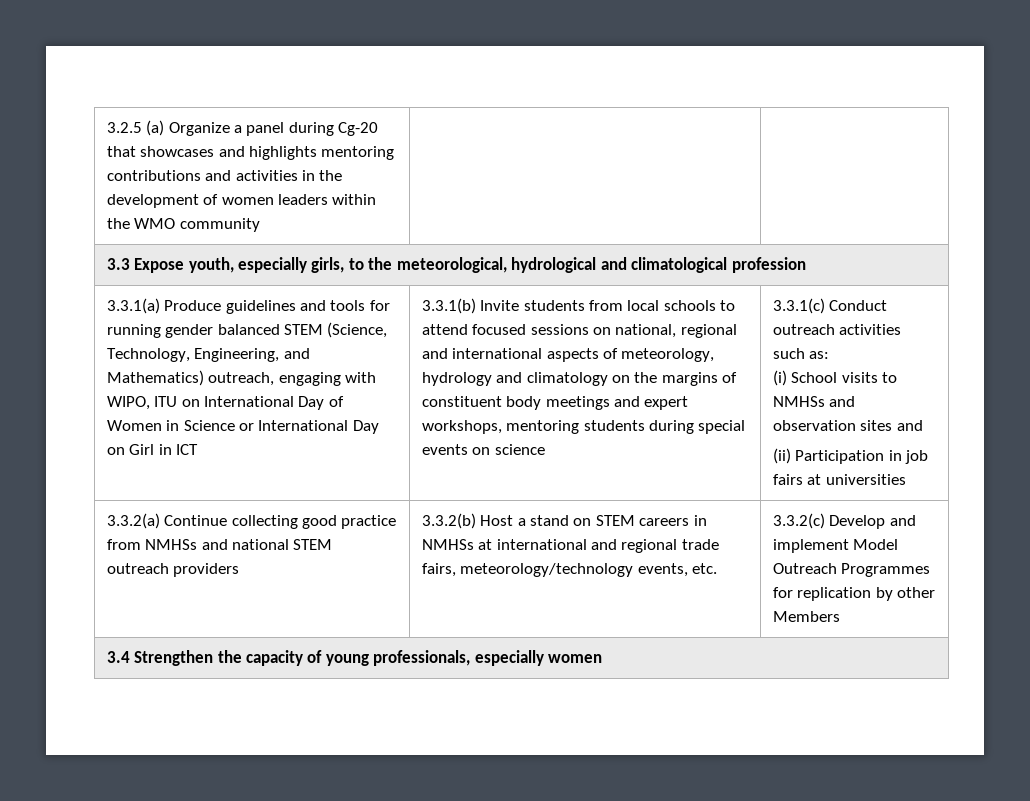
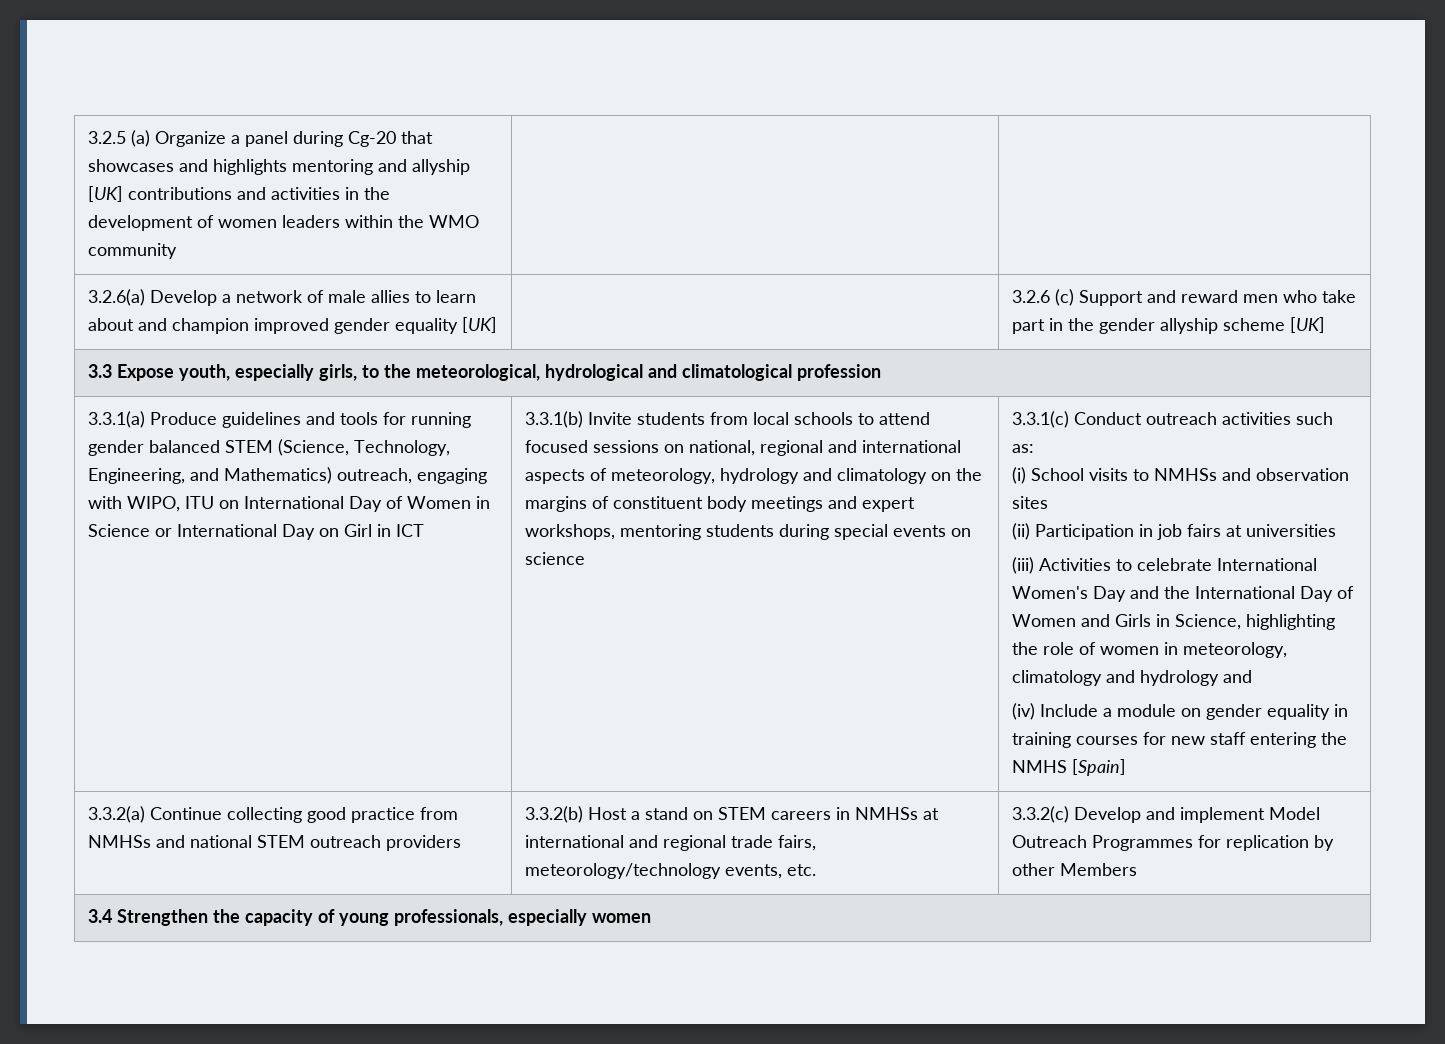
(395, 153) none -> [377,159,470,175] [87,186,123,202] and allyship [UK]
(260, 225) none -> [87,289,476,306] [87,317,497,334] [1011,289,1356,306] [1011,317,1325,334] // 3.2.6(a) Develop a network of male allies to learn about and champion improved gender equality [UK] | | 3.2.6 (c) Support and reward men who take part in the gender allyship scheme [UK]
[896,420,923,431] and -> (1048, 502) none
(906, 479) none -> [1011,557,1317,574] [1011,586,1354,602] [1011,614,1335,630] [1011,642,1287,658] [1011,670,1252,686] [1011,703,1348,720] [1011,732,1347,748] [1011,759,1126,776] // (iii) Activities to celebrate International Women's Day and the International Day of Women and Girls in Science, highlighting the role of women in meteorology, climatology and hydrology and // (iv) Include a module on gender equality in training courses for new staff entering the NMHS [Spain]

